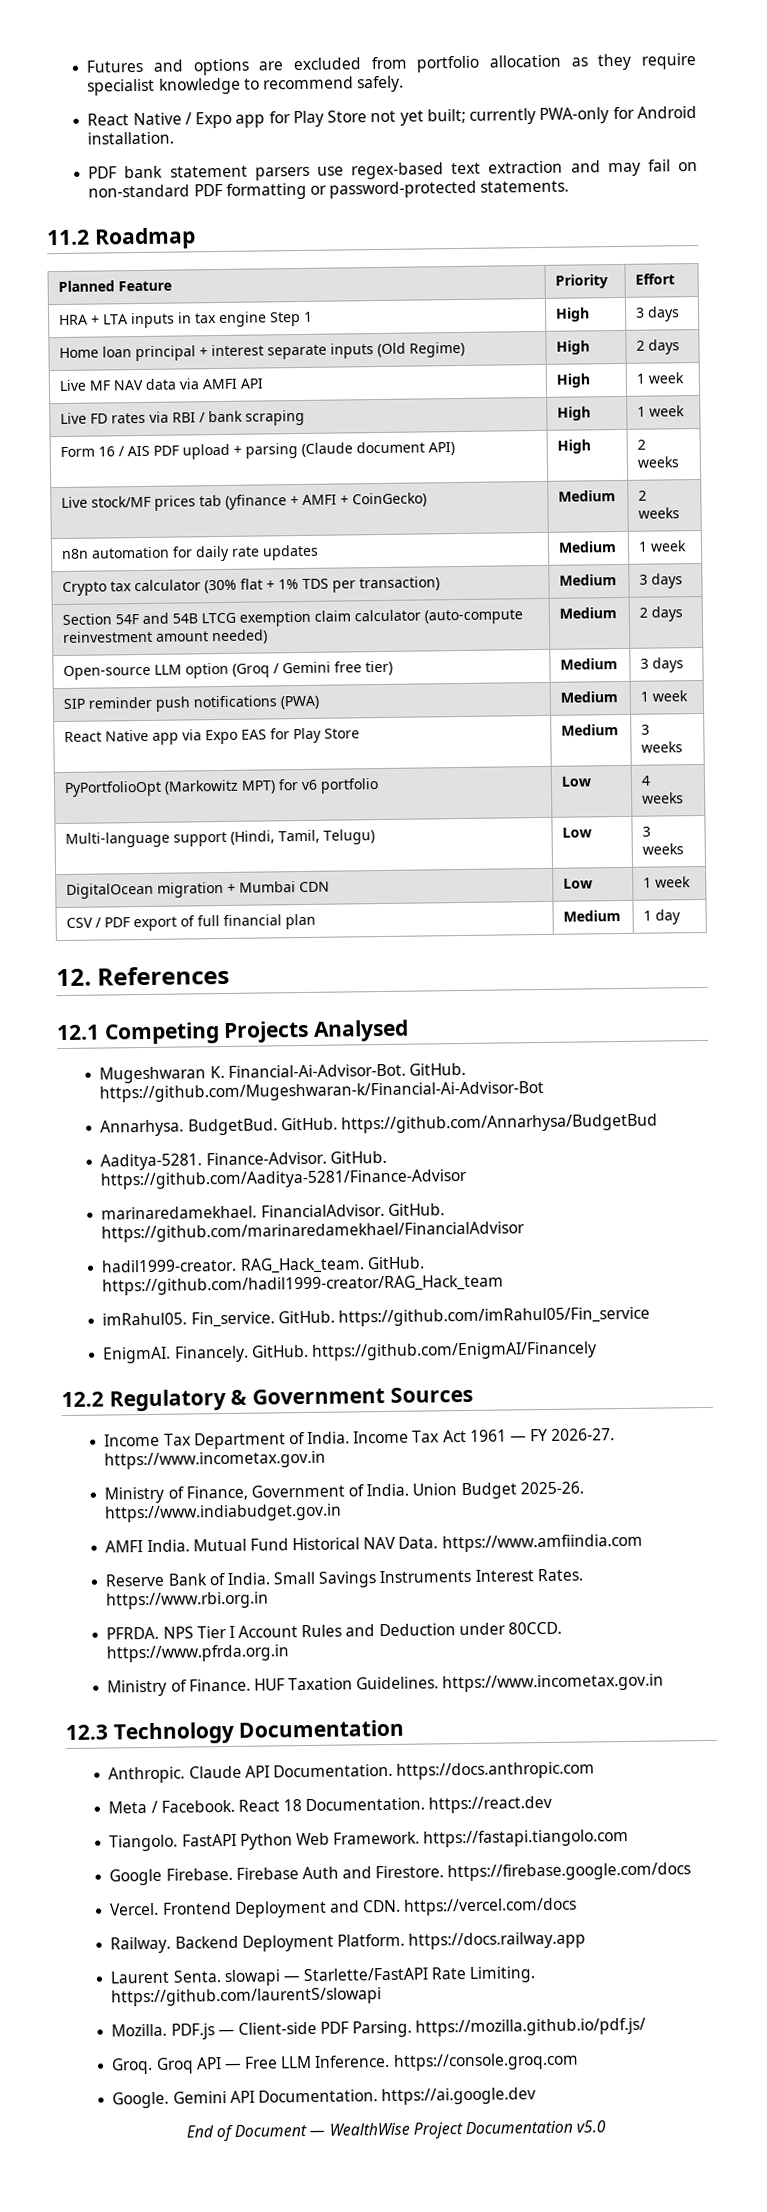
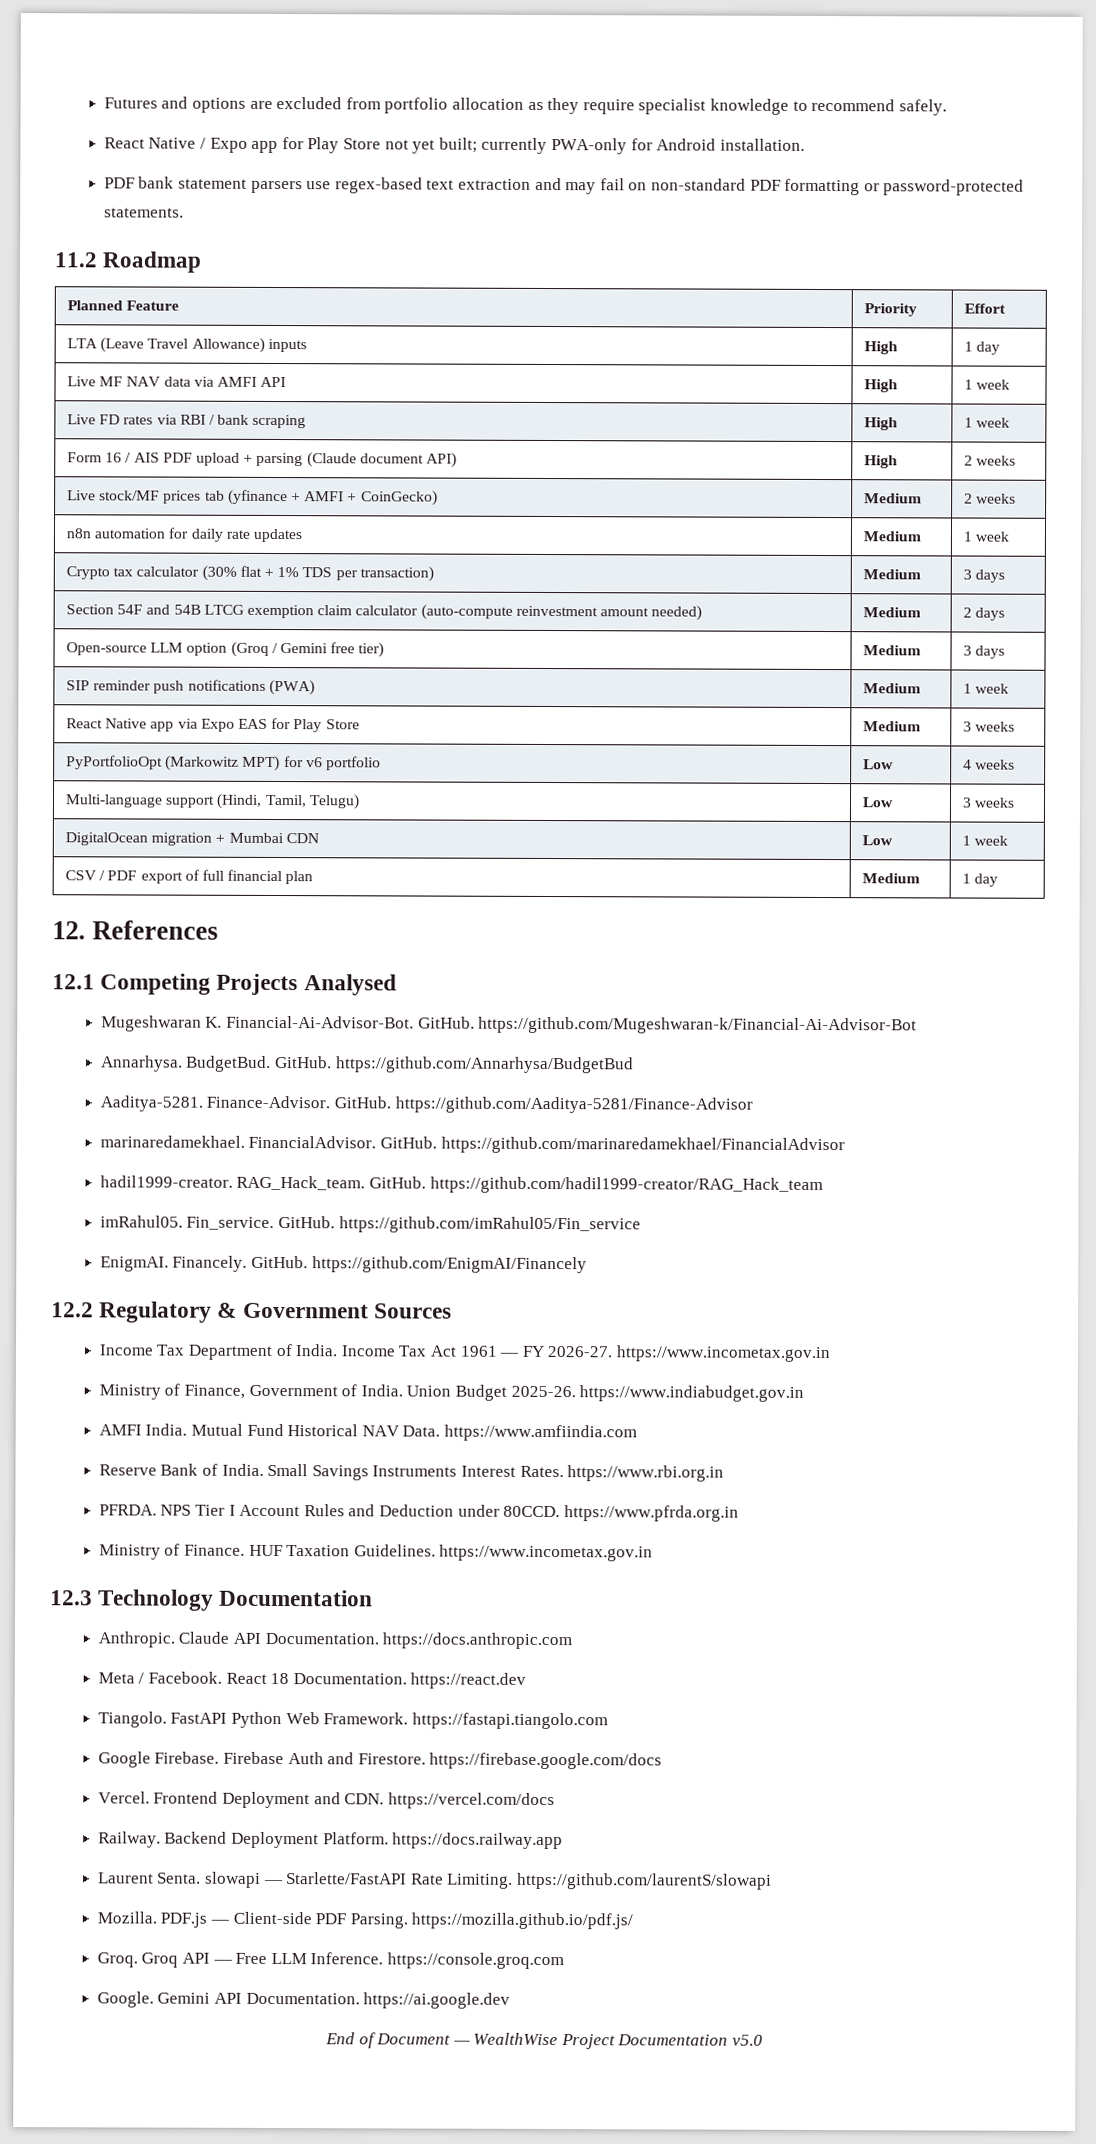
[59,311,314,329] [555,307,591,322] [635,306,681,322] [59,341,466,362] [556,340,591,355] [636,339,681,355] HRA + LTA inputs in tax engine Step 1 | High | 3 days // Home loan principal + interest separate inputs (Old Regime) | High | 2 days -> [67,337,307,353] [864,341,899,355] [964,341,1001,355] LTA (Leave Travel Allowance) inputs | High | 1 day

